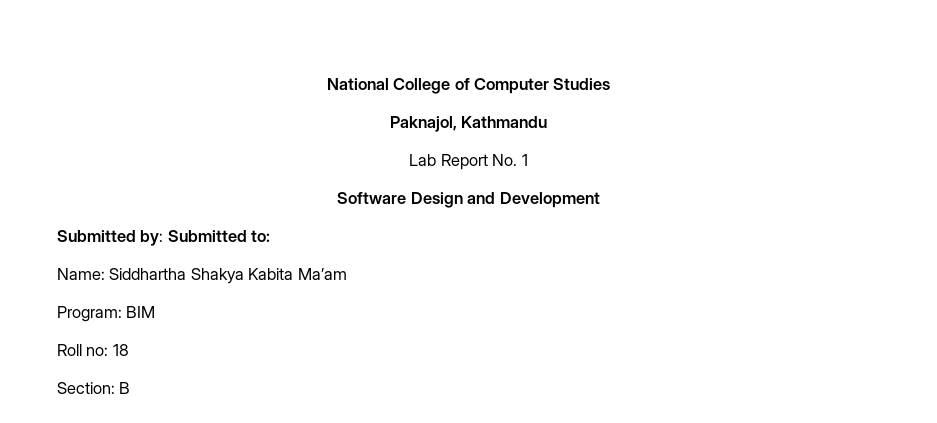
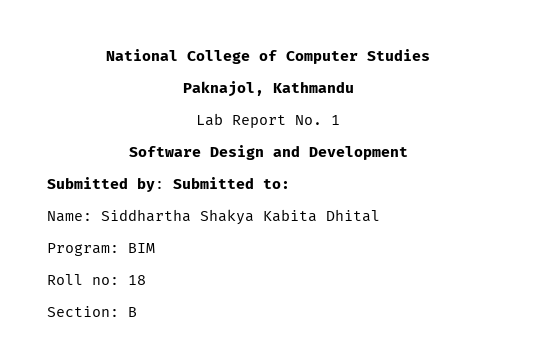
[297,268,347,280] Ma’am -> [326,209,380,222] Dhital

